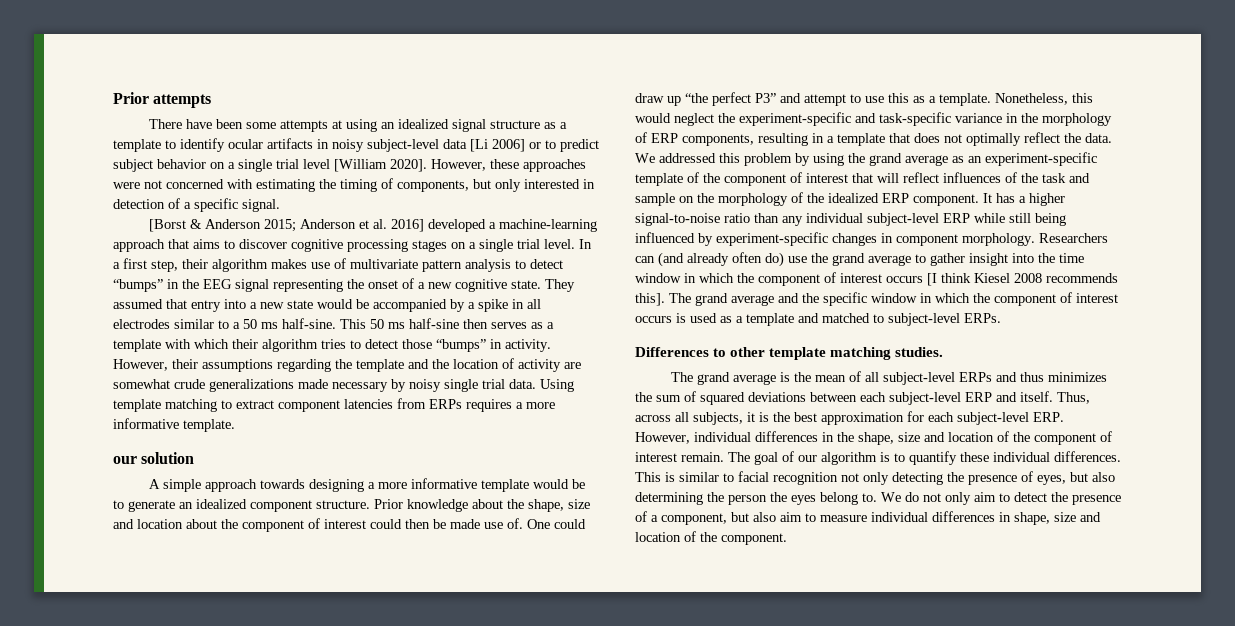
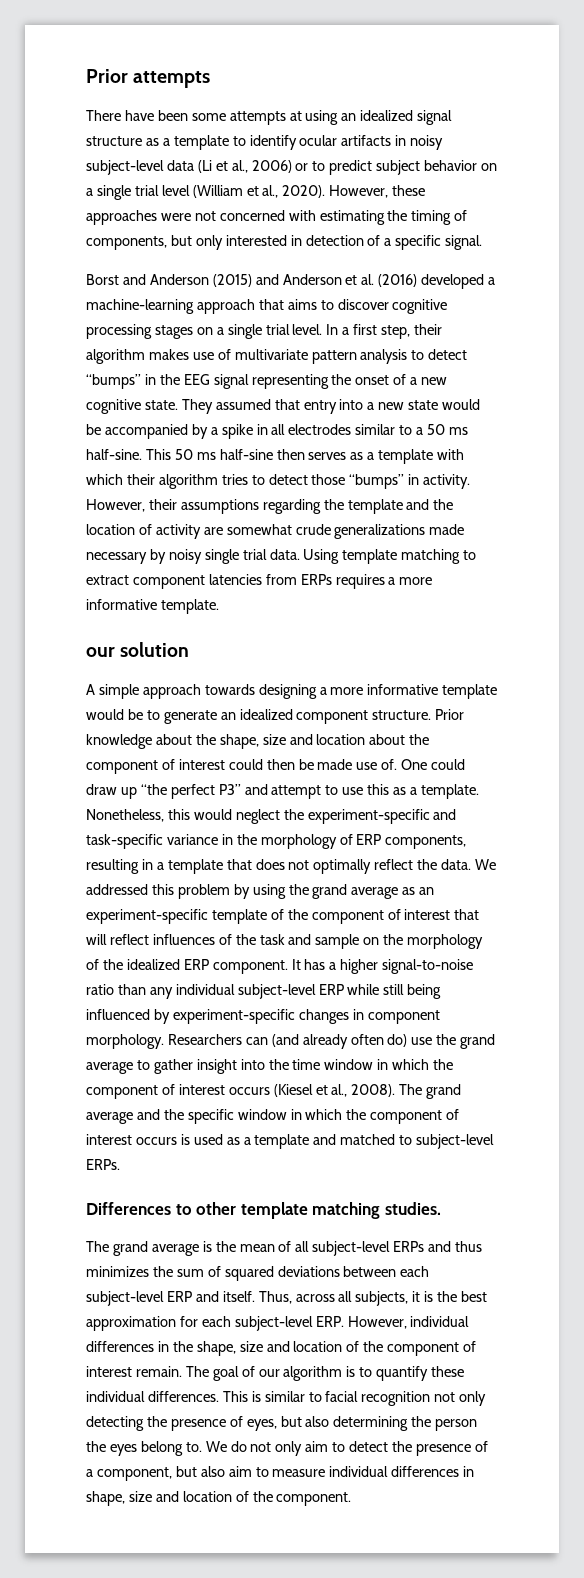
[470,139,525,152] [Li 2006] -> [197,160,292,173] (Li et al., 2006)
[334,159,427,172] [William 2020]. -> [192,185,326,198] (William et al., 2020).
[149,219,297,232] [Borst & Anderson 2015; -> [86,274,279,287] Borst and Anderson (2015) and
[391,219,425,232] 2016] -> [378,274,418,287] (2016)
[927,273,1118,286] [635,293,665,306] [I think Kiesel 2008 recommends this]. -> [273,1084,396,1097] (Kiesel et al., 2008).

